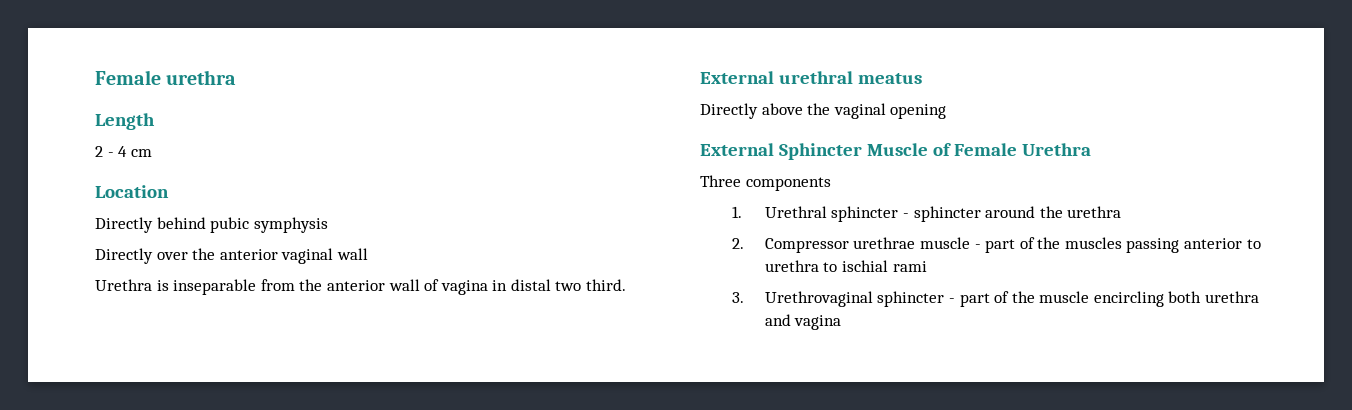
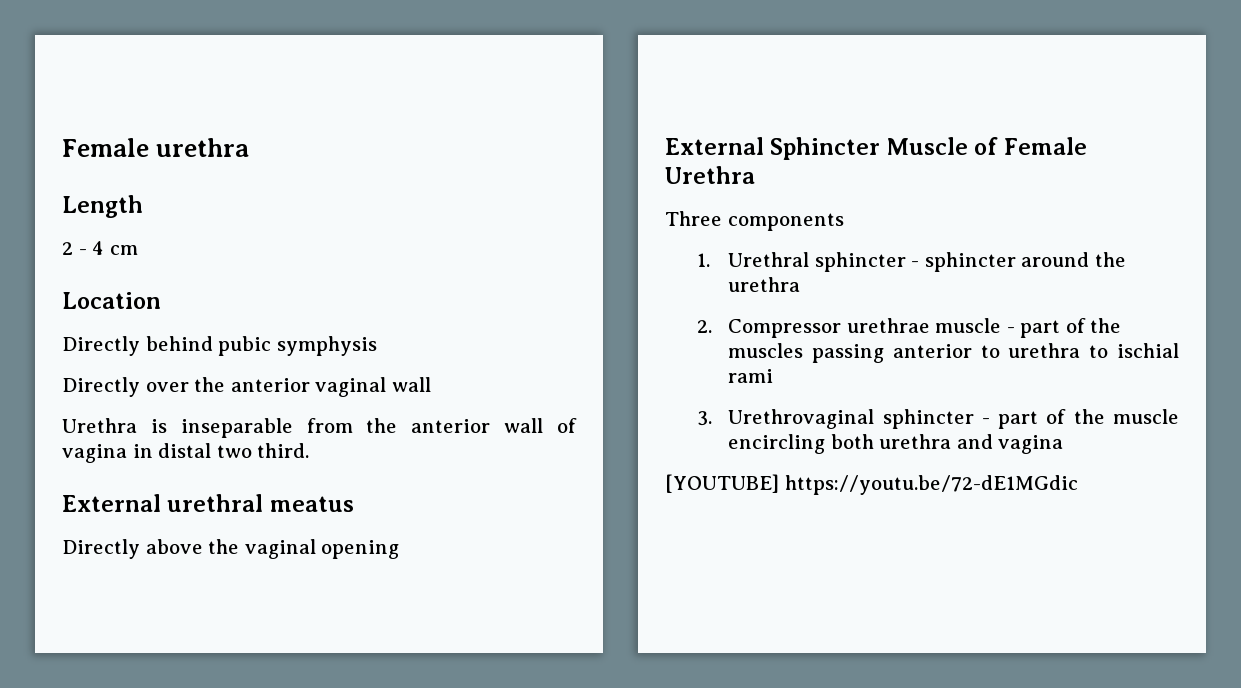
(842, 322) none -> [665,474,1078,495] // [YOUTUBE] https://youtu.be/72-dE1MGdic

